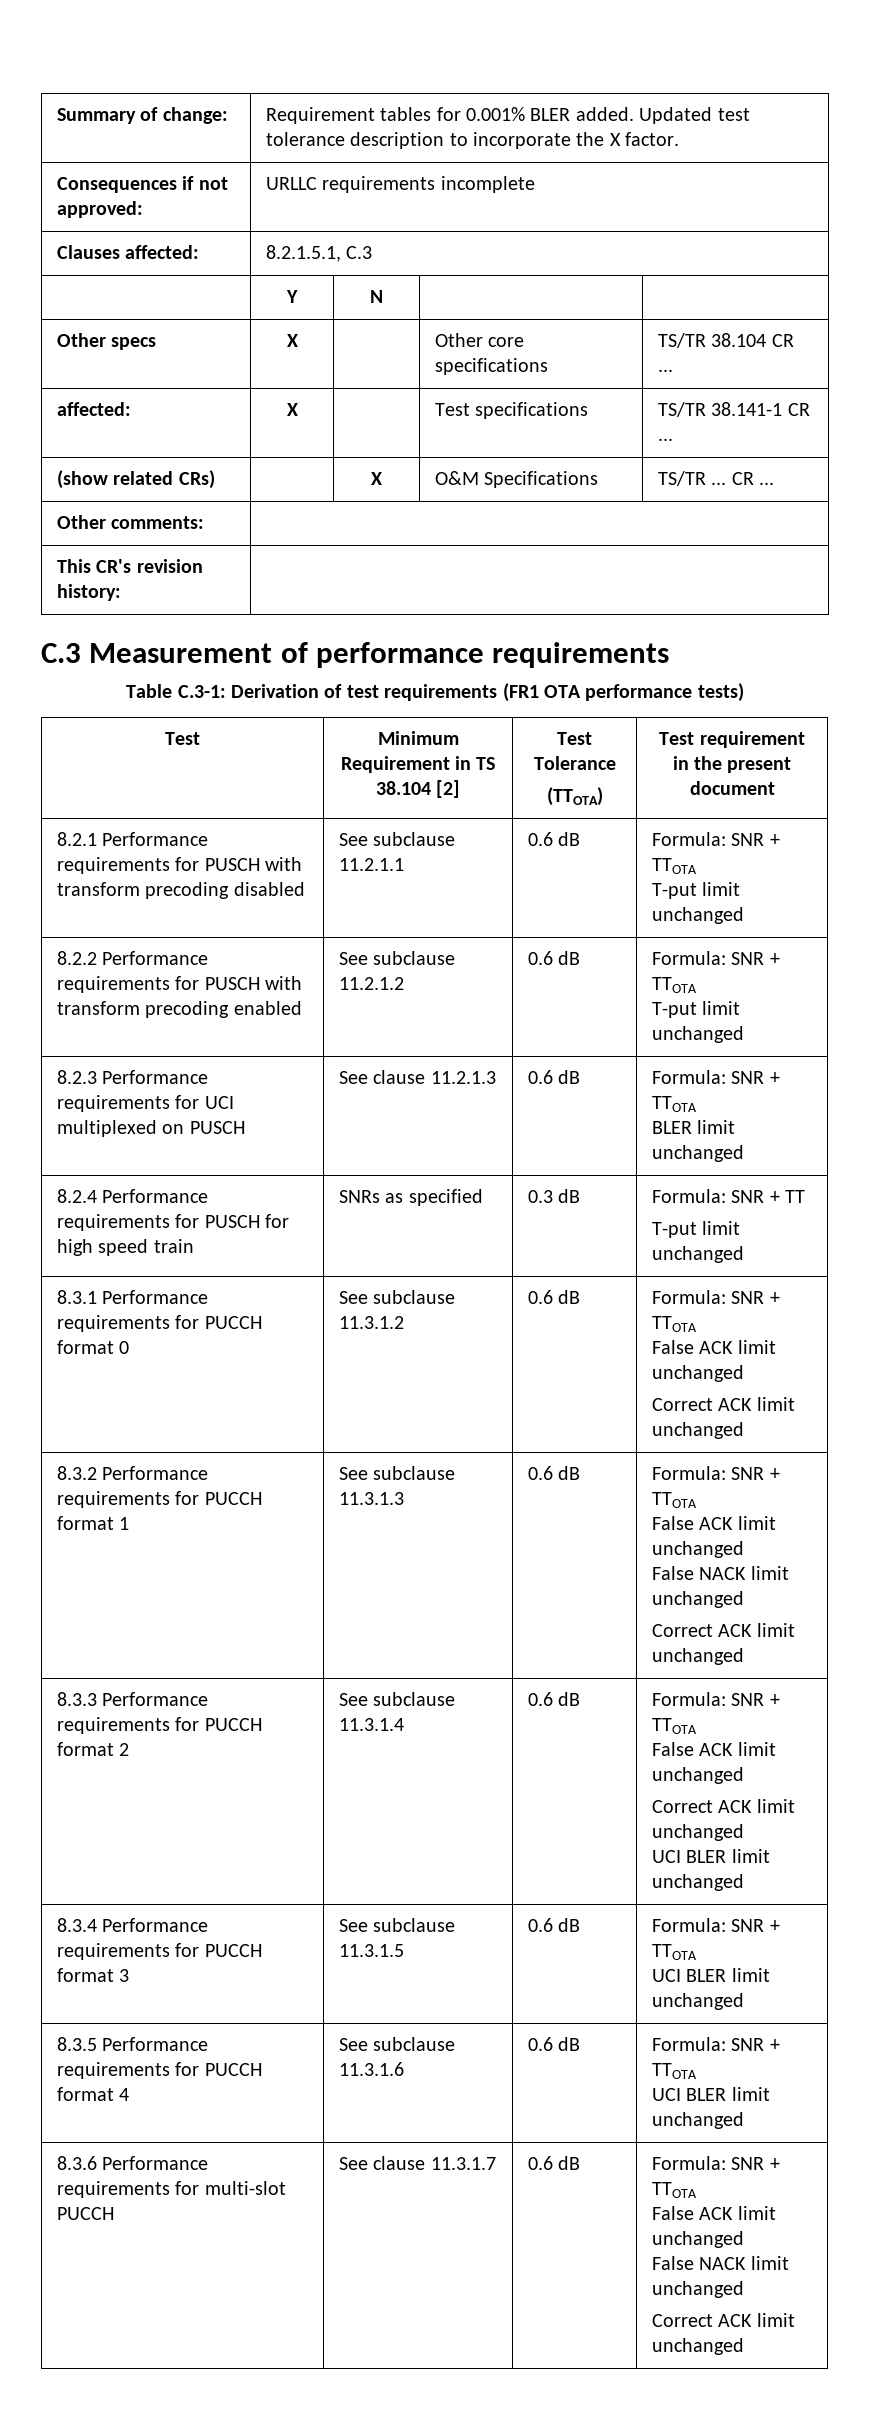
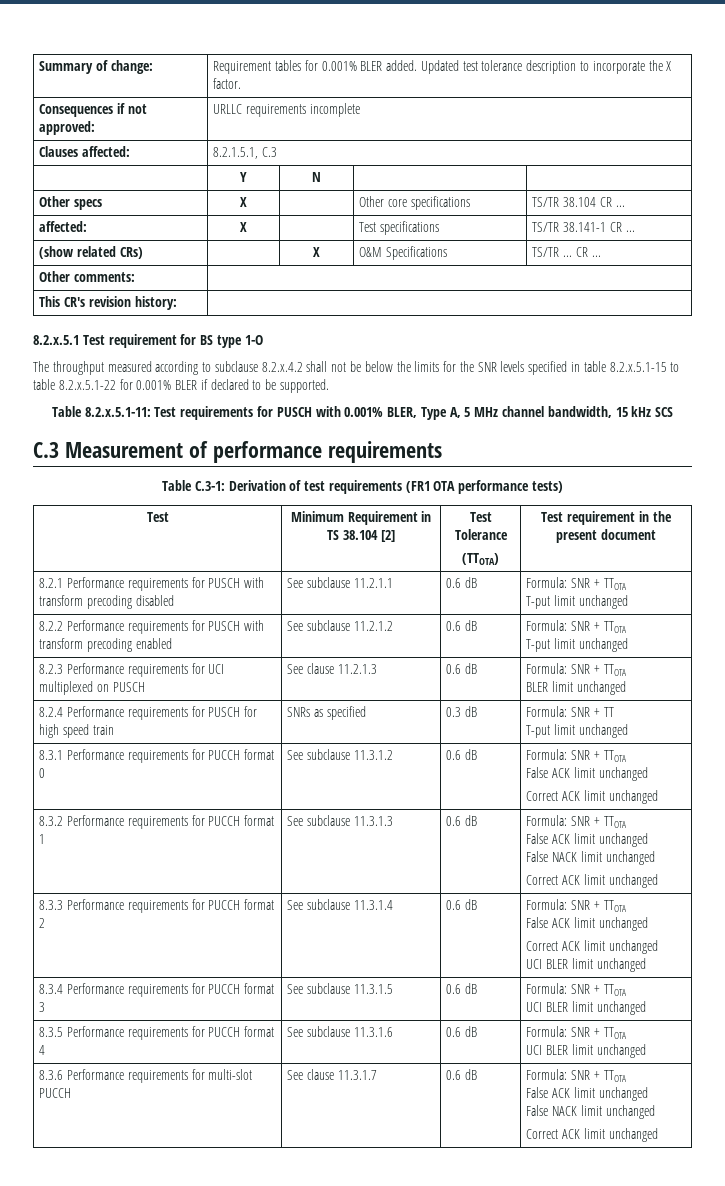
(121, 592) none -> [33,334,263,348] [33,361,680,375] [33,379,330,393] [51,406,674,420] // 8.2.x.5.1 Test requirement for BS type 1-O // The throughput measured according to subclause 8.2.x.4.2 shall not be below the limits for the SNR levels specified in table 8.2.x.5.1-15 to table 8.2.x.5.1-22 for 0.001% BLER if declared to be supported. // Table 8.2.x.5.1-11: Test requirements for PUSCH with 0.001% BLER, Type A, 5 MHz channel bandwidth, 15 kHz SCS

